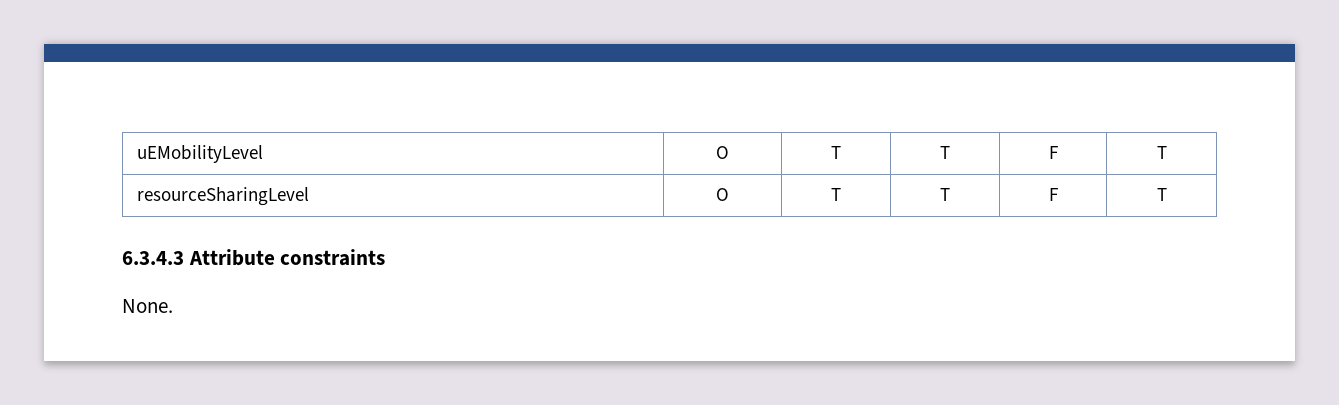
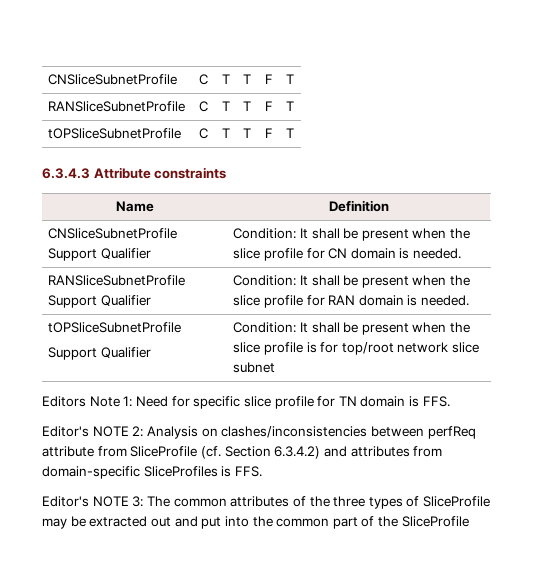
[136,145,263,163] [716,146,729,159] [831,146,841,159] [940,146,950,159] [1048,146,1058,159] [1156,146,1167,159] [136,187,309,206] [716,188,729,201] uEMobilityLevel | O | T | T | F | T // resourceSharingLevel | O -> [48,74,178,85] [199,74,208,85] [221,74,230,84] [243,74,251,84] [264,74,273,84] [286,74,294,84] [48,101,186,112] [199,101,208,112] [221,101,230,111] [243,101,251,111] [264,101,273,111] [286,101,294,111] [48,128,182,139] [199,128,208,139] CNSliceSubnetProfile | C | T | T | F | T // RANSliceSubnetProfile | C | T | T | F | T // tOPSliceSubnetProfile | C
[122,299,173,313] // None. -> [116,201,154,212] [329,200,389,212] [48,228,178,239] [48,248,151,261] [233,228,471,241] [233,248,462,261] [48,275,186,286] [48,295,151,308] [233,275,471,288] [233,295,470,308] [48,322,182,333] [48,347,151,360] [233,322,471,335] [233,342,480,355] [233,362,276,373] [42,396,450,409] [42,426,476,439] [42,446,443,459] [42,466,262,479] [42,496,491,509] [42,516,469,529] // Name | Definition // CNSliceSubnetProfile Support Qualifier | Condition: It shall be present when the slice profile for CN domain is needed. // RANSliceSubnetProfile Support Qualifier | Condition: It shall be present when the slice profile for RAN domain is needed. // tOPSliceSubnetProfile // Support Qualifier | Condition: It shall be present when the slice profile is for top/root network slice subnet // Editors Note 1: Need for specific slice profile for TN domain is FFS. // Editor's NOTE 2: Analysis on clashes/inconsistencies between perfReq attribute from SliceProfile (cf. Section 6.3.4.2) and attributes from domain-specific SliceProfiles is FFS. // Editor's NOTE 3: The common attributes of the three types of SliceProfile may be extracted out and put into the common part of the SliceProfile

